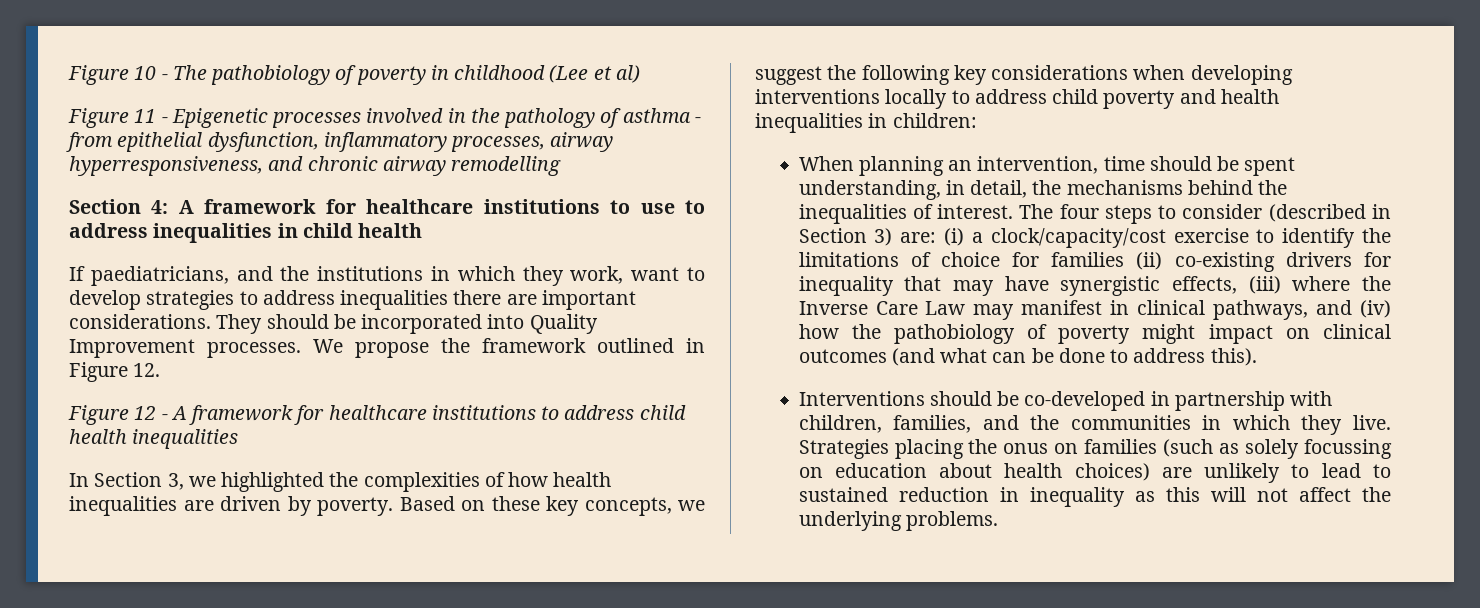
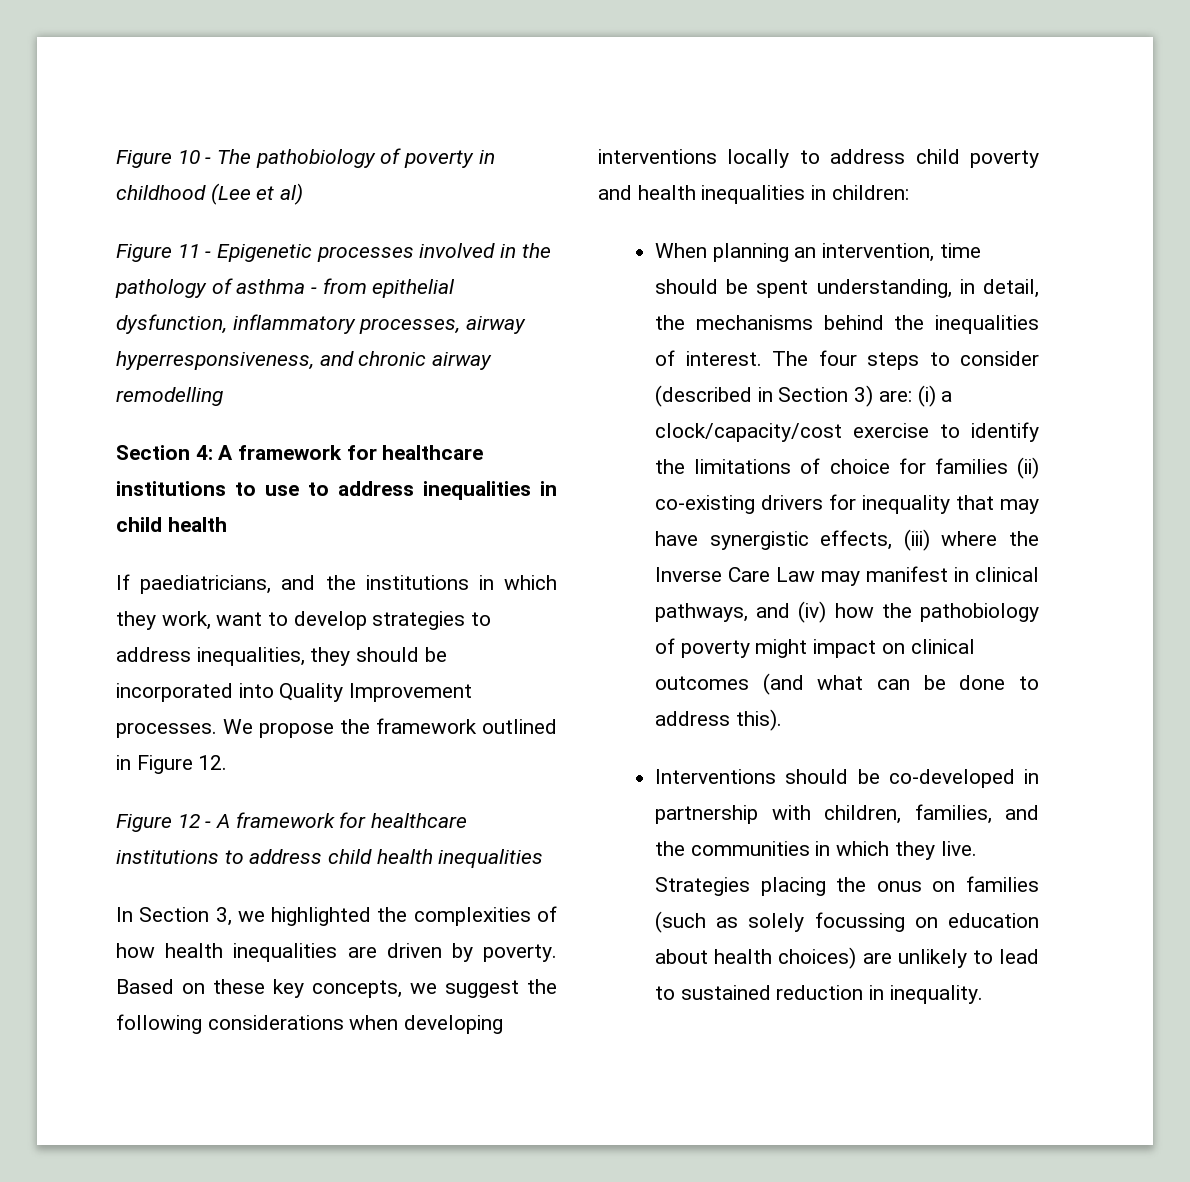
[340,290,636,310] [69,314,263,334] inequalities there are important considerations. They -> [196,647,351,666] inequalities, they
[953,65,987,85] key -> (202, 1024) none
[1029,487,1391,507] [798,511,998,531] inequality as this will not affect the underlying problems. -> [889,985,983,1004] inequality.

